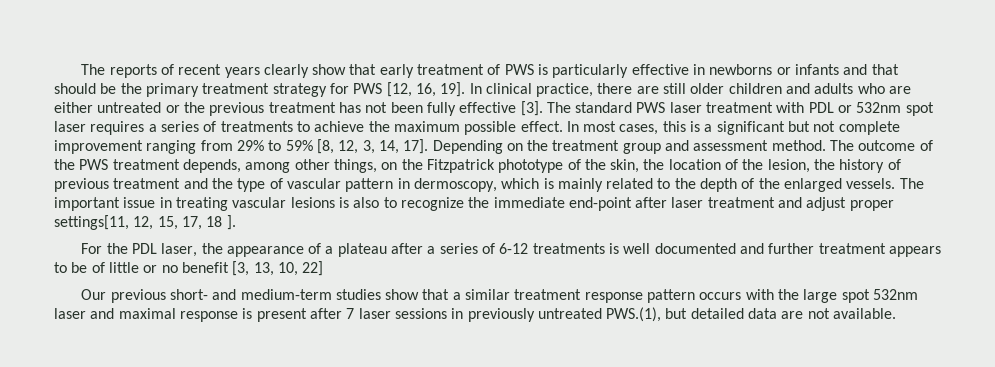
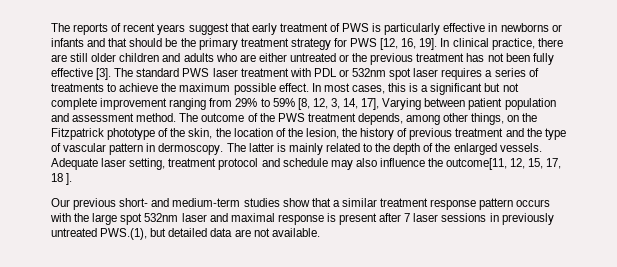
[263,64,347,78] clearly show -> [188,23,229,35] suggest
[403,139,661,154] 17]. Depending on the treatment group -> [361,98,556,110] 17], Varying between patient population
[413,178,540,192] dermoscopy, which -> [158,143,274,155] dermoscopy. The latter
[899,178,924,189] [54,197,894,211] [54,215,129,230] The important issue in treating vascular lesions is also to recognize the immediate end-point after laser treatment and adjust proper settings[11, -> [51,158,508,170] Adequate laser setting, treatment protocol and schedule may also influence the outcome[11,
[81,243,941,257] [54,261,324,276] // For the PDL laser, the appearance of a plateau after a series of 6-12 treatments is well documented and further treatment appears to be of little or no benefit [3, 13, 10, 22] -> (73, 179) none

